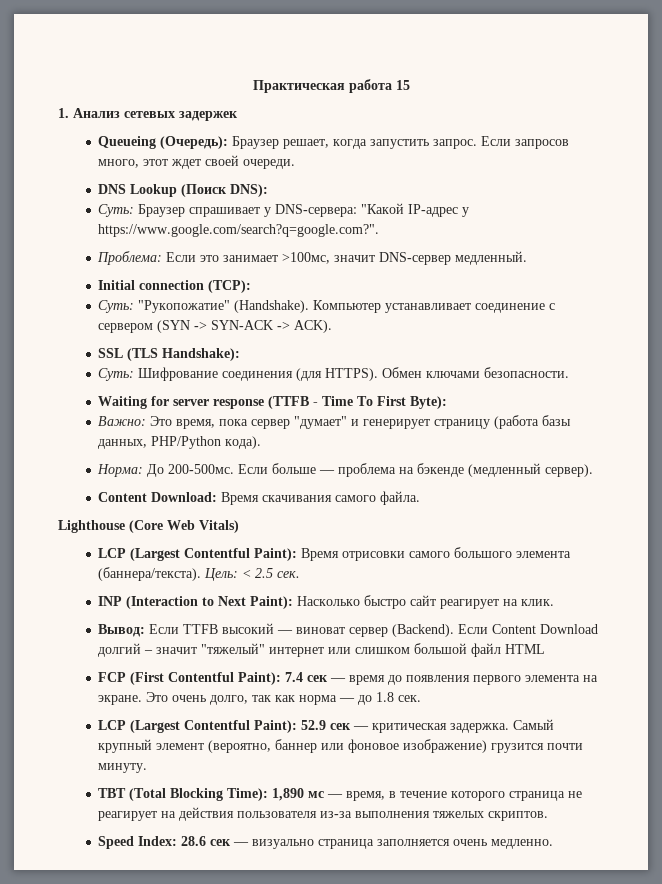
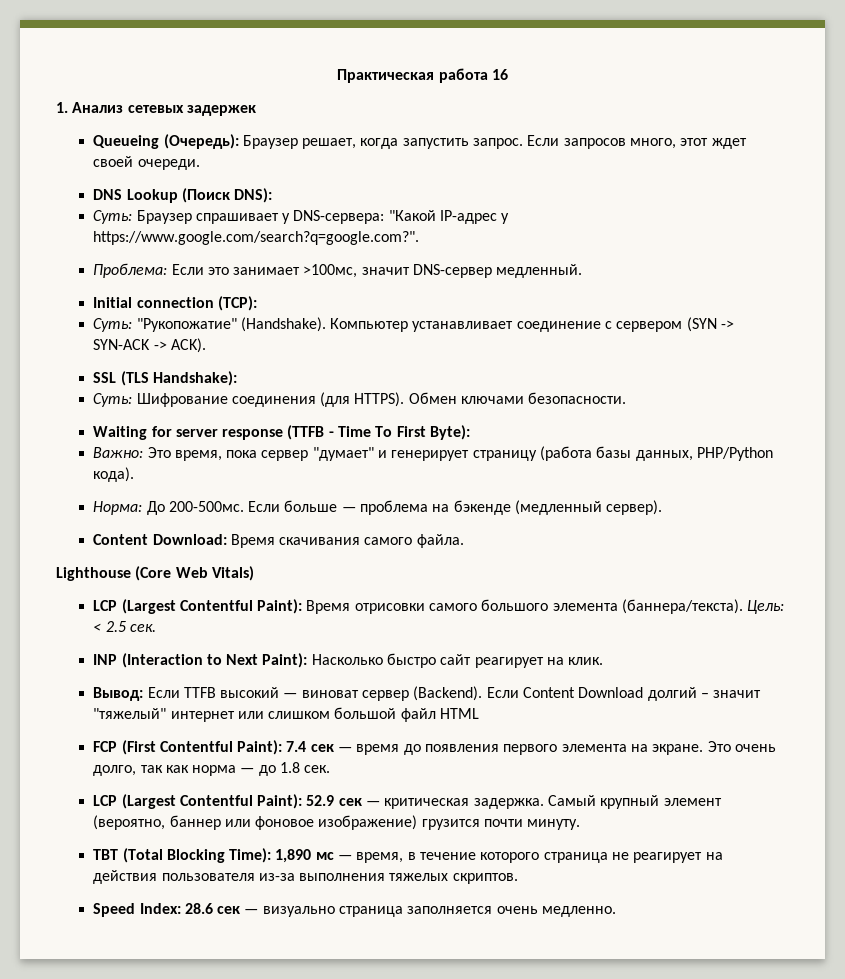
[395,80,410,90] 15 -> [491,69,508,80] 16

